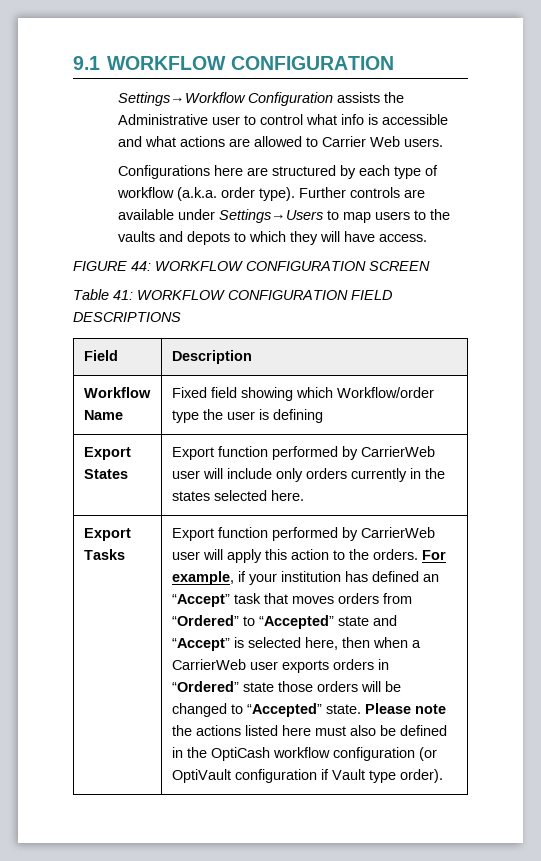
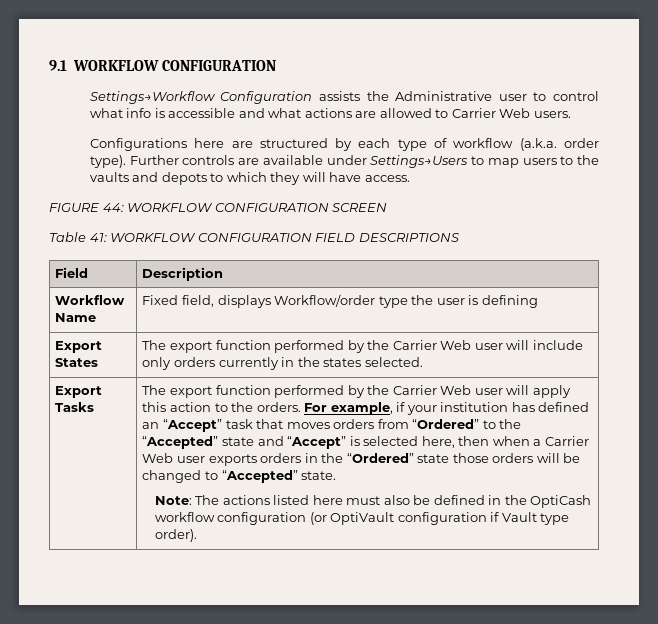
[210,387,333,401] field showing which -> [181,295,271,308] field, displays
[171,446,435,460] Export function performed by CarrierWeb -> [142,340,472,353] The export function performed by the Carrier Web
[213,490,304,501] selected here. -> [364,357,423,367] selected.
[171,527,435,541] Export function performed by CarrierWeb -> [142,385,472,398] The export function performed by the Carrier Web
(255, 621) none -> [499,419,522,429] the
[171,659,246,670] CarrierWeb -> [544,436,589,446] [142,453,174,463] Carrier Web
(389, 664) none -> [321,453,344,463] the
[364,703,446,714] [171,725,192,736] Please note the -> [154,495,220,505] // Note: The

